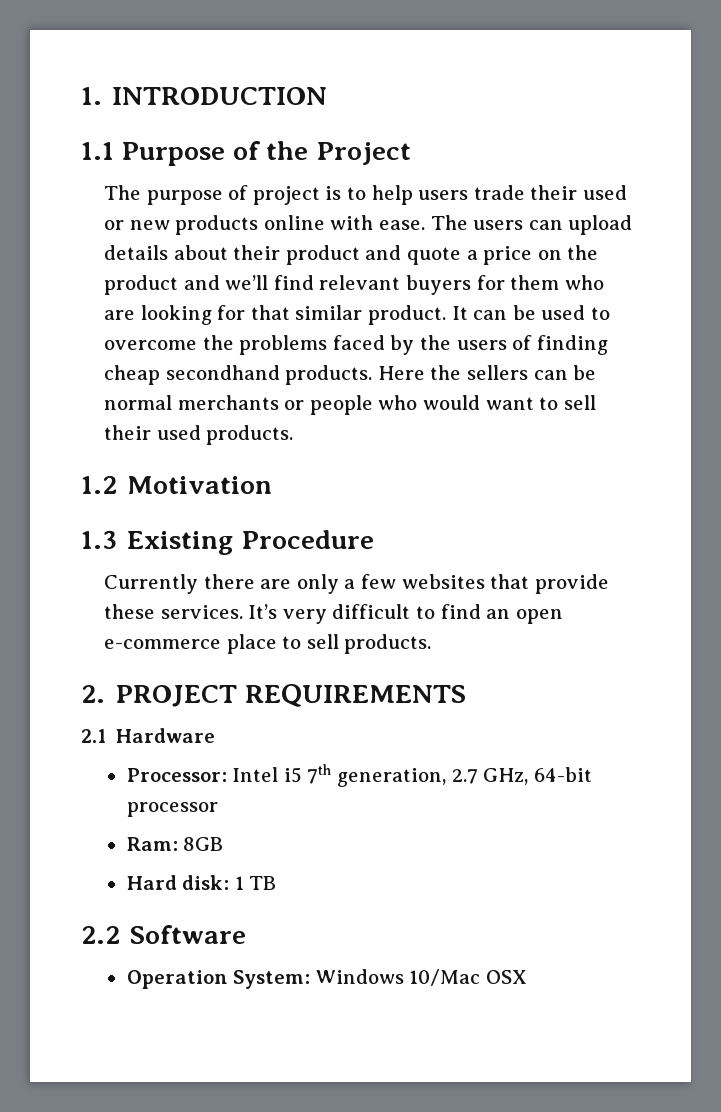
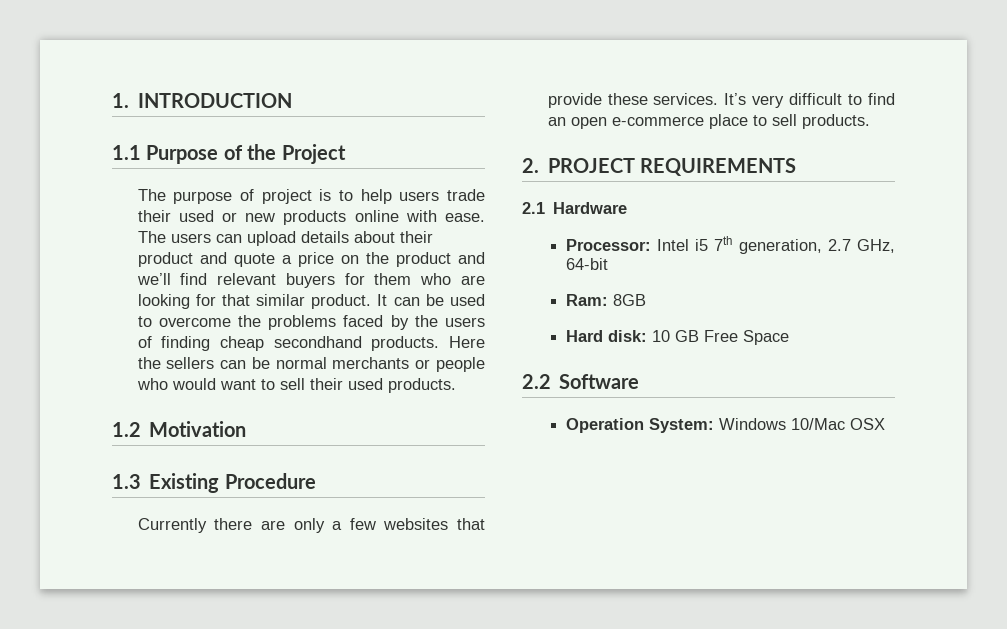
[126,802,218,817] processor -> (608, 264) none
[234,876,277,890] 1 TB -> [651,330,789,345] 10 GB Free Space

